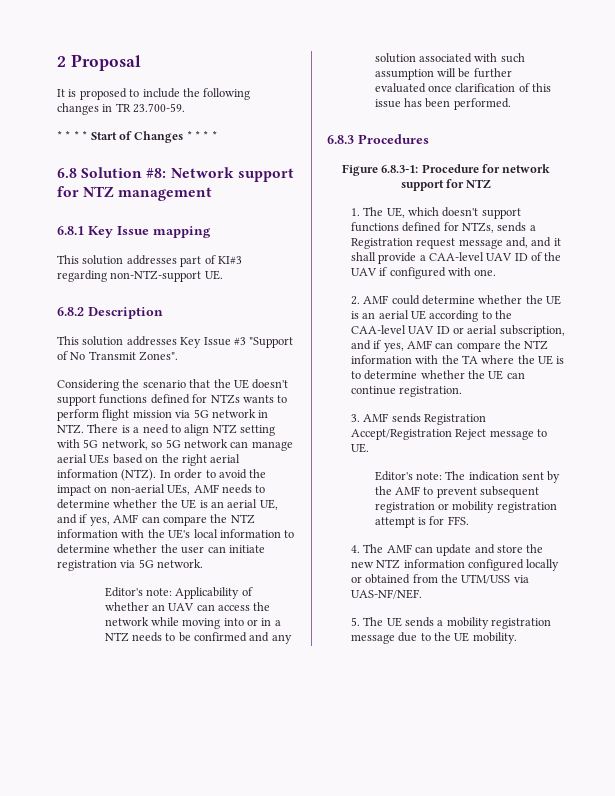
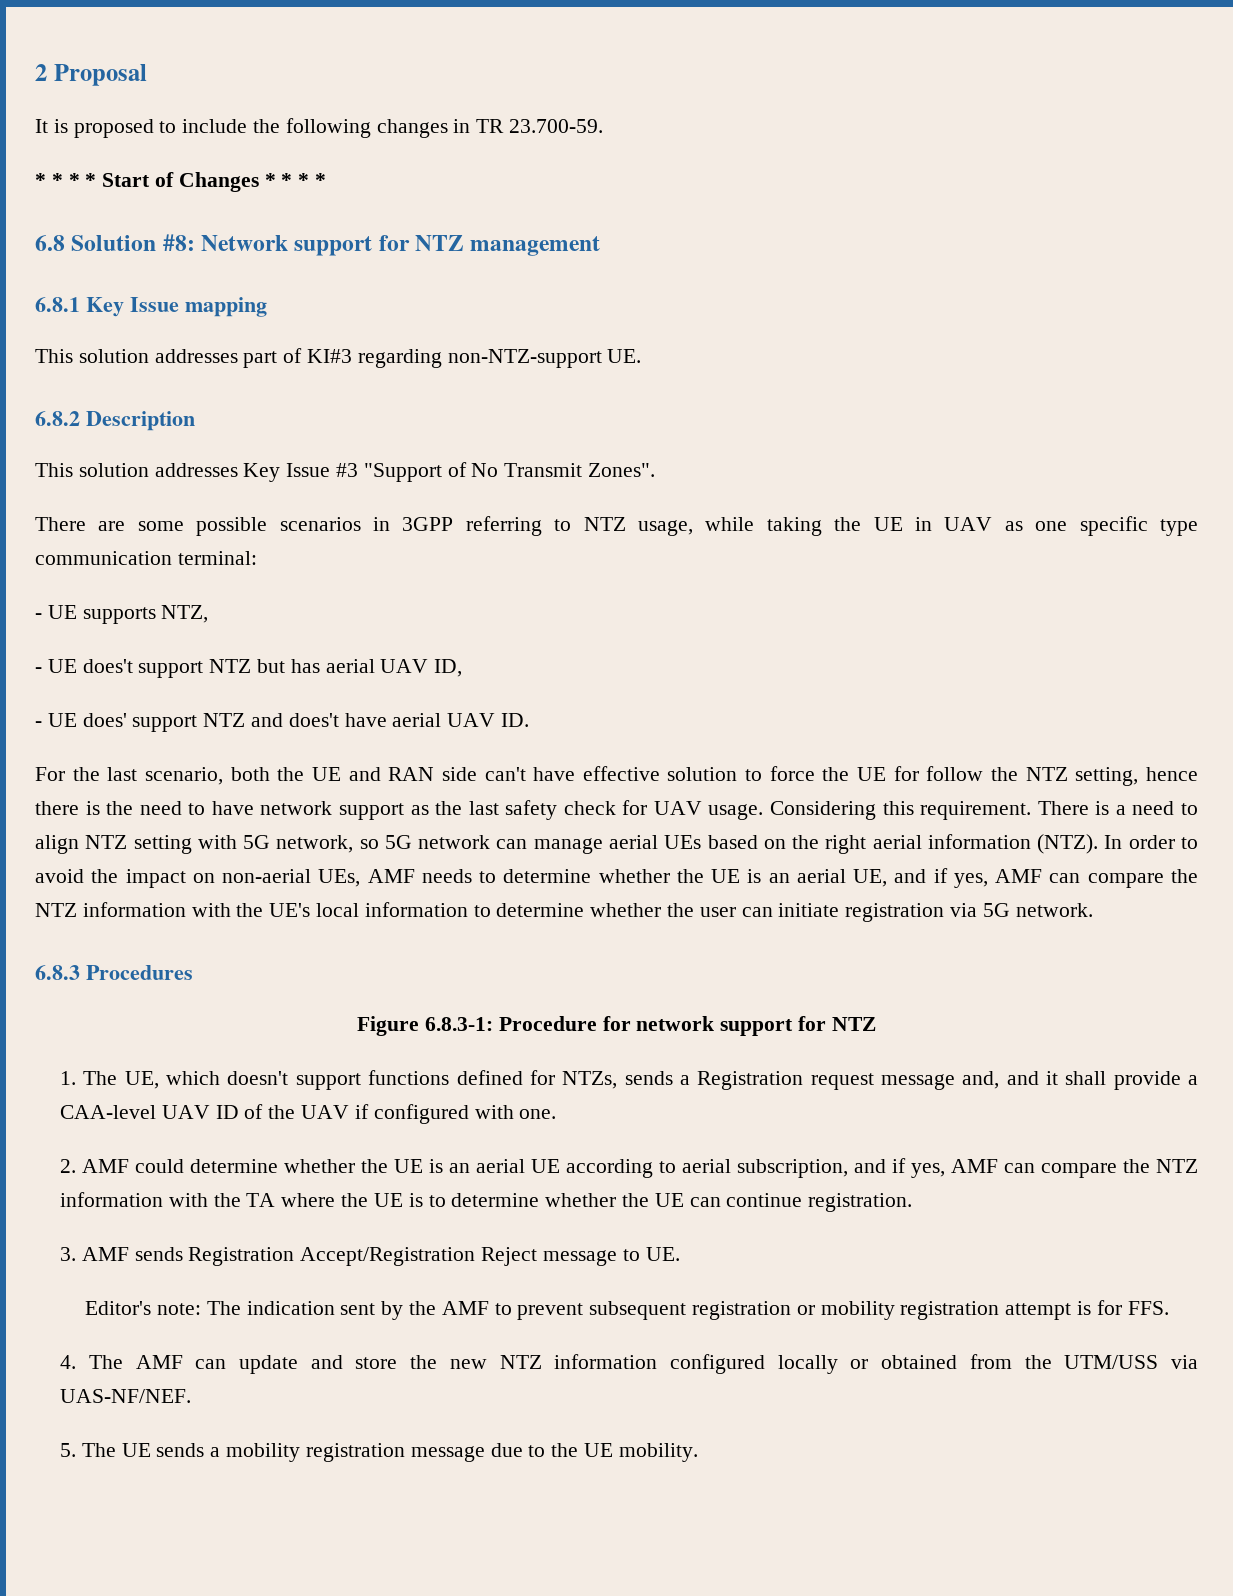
[57,379,289,391] [57,394,288,406] [57,409,269,421] [57,424,84,434] Considering the scenario that the UE doesn't support functions defined for NTZs wants to perform flight mission via 5G network in NTZ. -> [35,516,1198,536] [35,551,257,565] [35,605,209,624] [35,659,463,678] [35,713,530,732] [35,766,1199,786] [35,800,1032,820] There are some possible scenarios in 3GPP referring to NTZ usage, while taking the UE in UAV as one specific type communication terminal: // - UE supports NTZ, // - UE does't support NTZ but has aerial UAV ID, // - UE does' support NTZ and does't have aerial UAV ID. // For the last scenario, both the UE and RAN side can't have effective solution to force the UE for follow the NTZ setting, hence there is the need to have network support as the last safety check for UAV usage. Considering this requirement.
[104,587,253,599] [104,602,271,611] [104,617,281,629] [104,632,292,644] [374,53,525,63] [374,68,512,80] [374,83,552,93] [374,98,511,110] // Editor's note: Applicability of whether an UAV can access the network while moving into or in a NTZ needs to be confirmed and any solution associated with such assumption will be further evaluated once clarification of this issue has been performed. -> (1093, 910) none
[495,310,513,319] [350,325,464,334] the CAA-level UAV ID or -> (677, 1167) none

